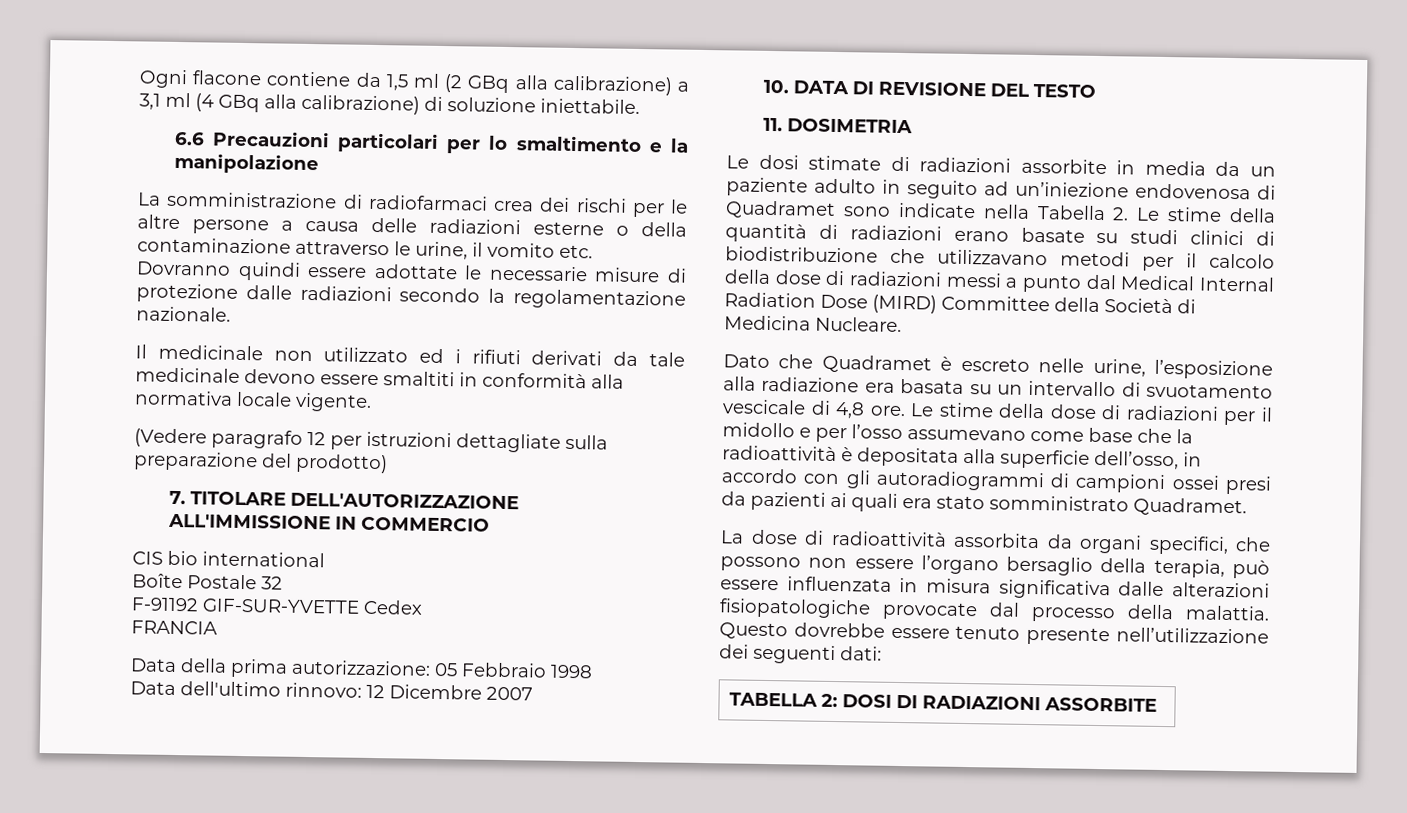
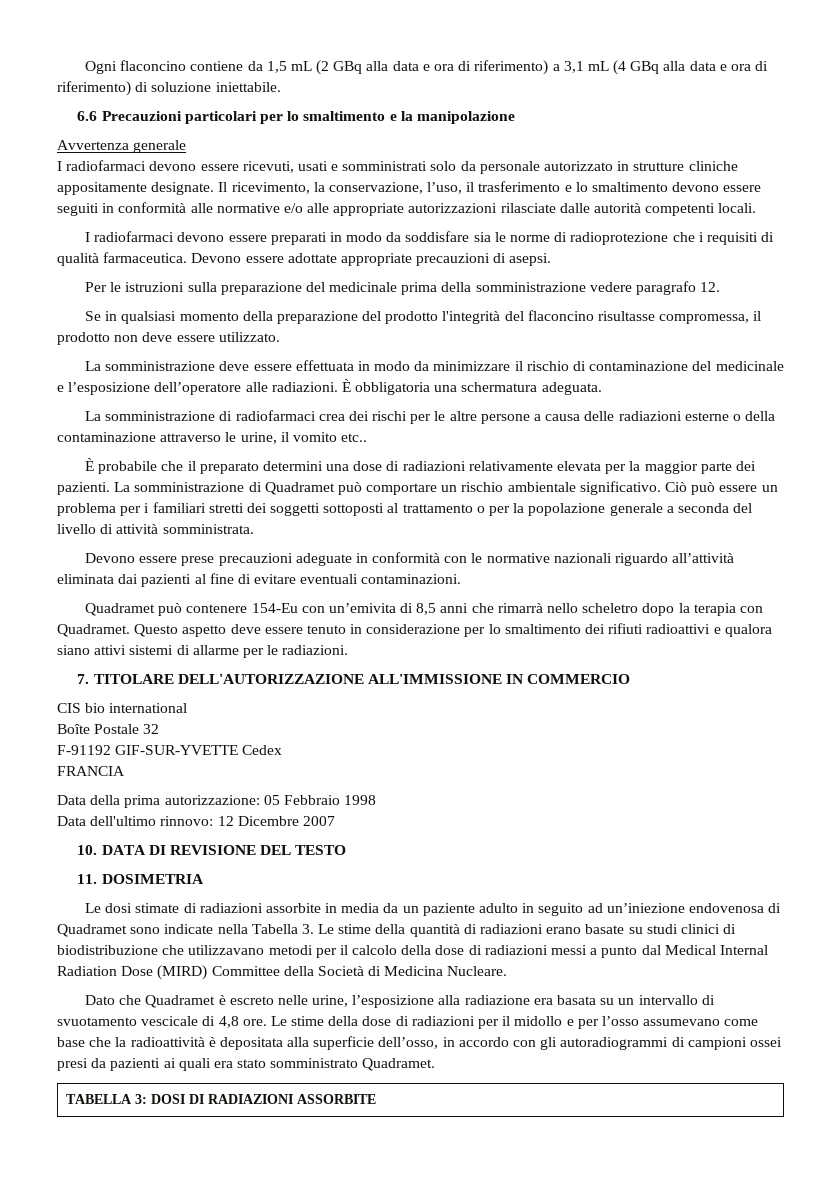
[192,70,263,86] flacone -> [120,60,187,71] flaconcino
[412,73,440,88] ml -> [290,61,312,71] mL
[552,75,672,96] calibrazione) -> [392,60,549,75] data e ora di riferimento)
[165,92,191,108] ml -> [587,61,609,71] mL
[301,94,420,115] calibrazione) -> [689,61,769,71] [57,81,131,96] data e ora di riferimento)
(319, 163) none -> [57,140,187,153] [57,160,738,174] [57,181,762,195] [57,202,757,216] [84,231,775,245] [57,252,552,266] [84,281,721,295] [84,310,762,324] [57,332,280,345] [84,360,784,371] [57,379,602,395] // Avvertenza generale // I radiofarmaci devono essere ricevuti, usati e somministrati solo da personale autorizzato in strutture cliniche appositamente designate. Il ricevimento, la conservazione, l’uso, il trasferimento e lo smaltimento devono essere seguiti in conformità alle normative e/o alle appropriate autorizzazioni rilasciate dalle autorità competenti locali. // I radiofarmaci devono essere preparati in modo da soddisfare sia le norme di radioprotezione che i requisiti di qualità farmaceutica. Devono essere adottate appropriate precauzioni di asepsi. // Per le istruzioni sulla preparazione del medicinale prima della somministrazione vedere paragrafo 12. // Se in qualsiasi momento della preparazione del prodotto l'integrità del flaconcino risultasse compromessa, il prodotto non deve essere utilizzato. // La somministrazione deve essere effettuata in modo da minimizzare il rischio di contaminazione del medicinale e l’esposizione dell’operatore alle radiazioni. È obbligatoria una schermatura adeguata.
[559,244,593,259] [136,261,687,283] [136,283,686,310] [136,306,231,322] [135,344,685,367] [135,367,624,389] [134,390,372,412] [134,428,608,453] [133,451,388,474] etc. Dovranno quindi essere adottate le necessarie misure di protezione dalle radiazioni secondo la regolamentazione nazionale. // Il medicinale non utilizzato ed i rifiuti derivati da tale medicinale devono essere smaltiti in conformità alla normativa locale vigente. // (Vedere paragrafo 12 per istruzioni dettagliate sulla preparazione del prodotto) -> [341,433,368,442] [84,458,756,474] [57,481,778,495] [57,502,753,516] [57,524,254,534] [84,552,735,566] [57,573,462,587] [84,603,763,616] [57,623,772,637] [57,645,349,658] etc.. // È probabile che il preparato determini una dose di radiazioni relativamente elevata per la maggior parte dei pazienti. La somministrazione di Quadramet può comportare un rischio ambientale significativo. Ciò può essere un problema per i familiari stretti dei soggetti sottoposti al trattamento o per la popolazione generale a seconda del livello di attività somministrata. // Devono essere prese precauzioni adeguate in conformità con le normative nazionali riguardo all’attività eliminata dai pazienti al fine di evitare eventuali contaminazioni. // Quadramet può contenere 154-Eu con un’emivita di 8,5 anni che rimarrà nello scheletro dopo la terapia con Quadramet. Questo aspetto deve essere tenuto in considerazione per lo smaltimento dei rifiuti radioattivi e qualora siano attivi sistemi di allarme per le radiazioni.
[1112,207,1130,221] 2. -> [301,924,314,934] 3.
[720,529,1271,555] [720,555,1270,579] [720,576,1270,600] [719,598,1270,623] [719,622,1269,646] [719,644,882,665] // La dose di radioattività assorbita da organi specifici, che possono non essere l’organo bersaglio della terapia, può essere influenzata in misura significativa dalle alterazioni fisiopatologiche provocate dal processo della malattia. Questo dovrebbe essere tenuto presente nell’utilizzazione dei seguenti dati: -> (436, 1064) none
[820,693,838,708] 2: -> [134,1094,147,1104] 3:

